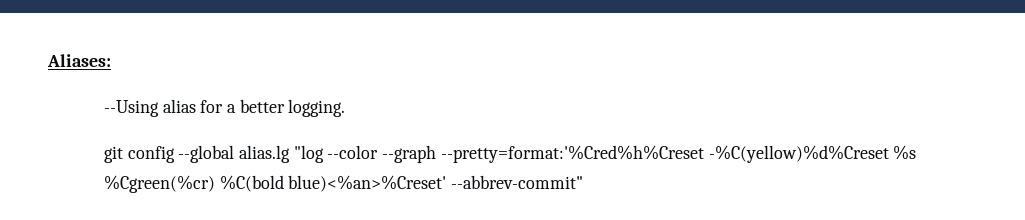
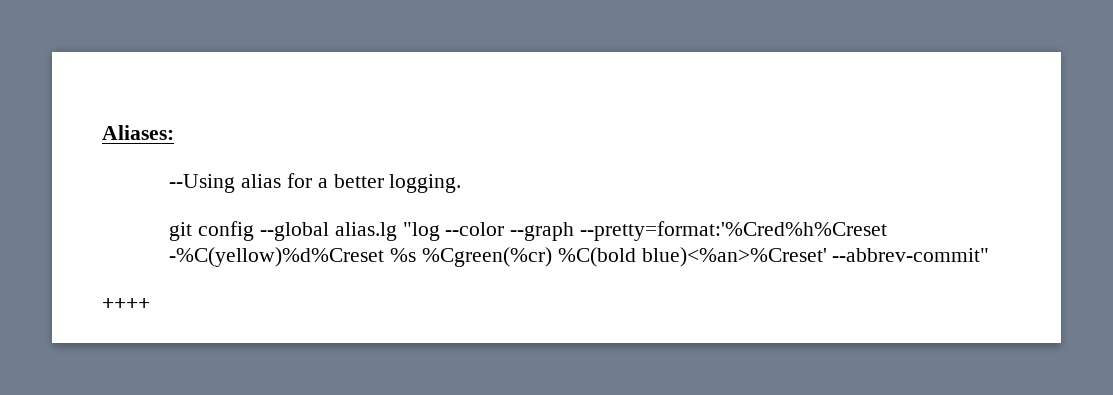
(583, 182) none -> [102,298,150,310] // ++++

